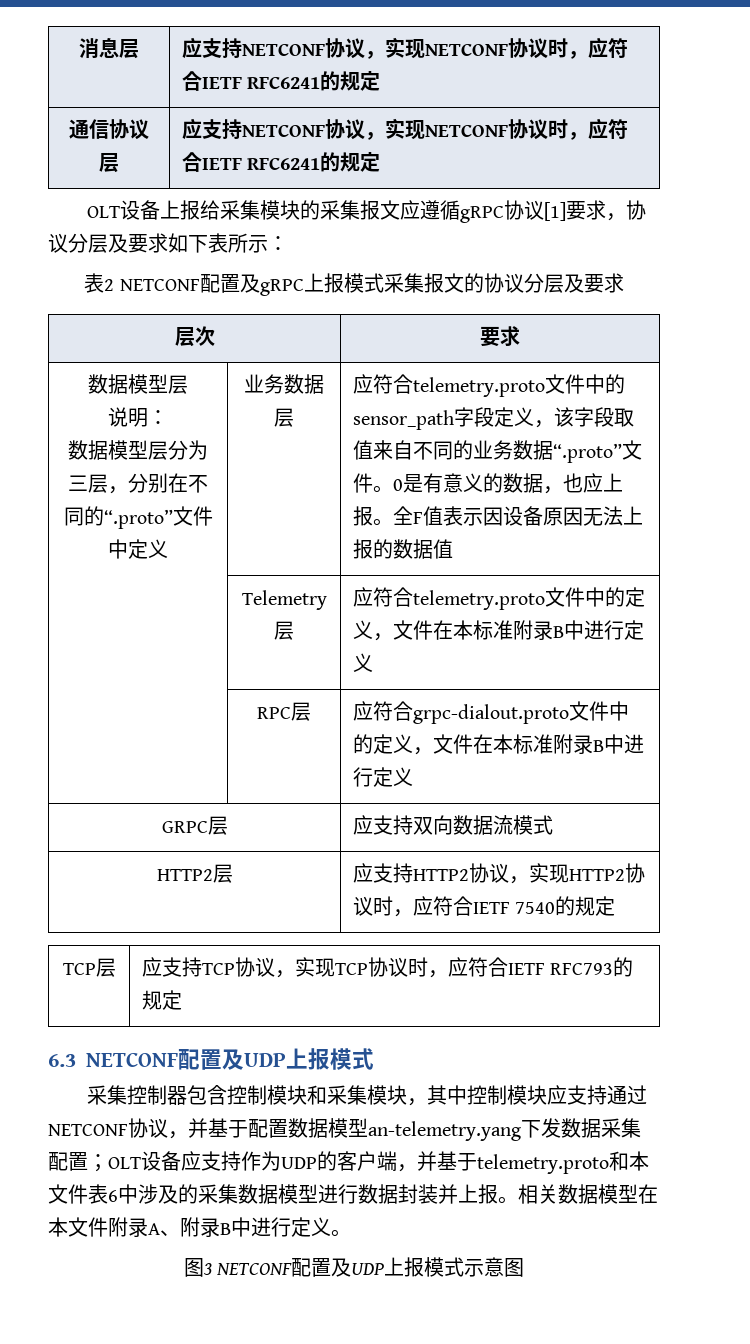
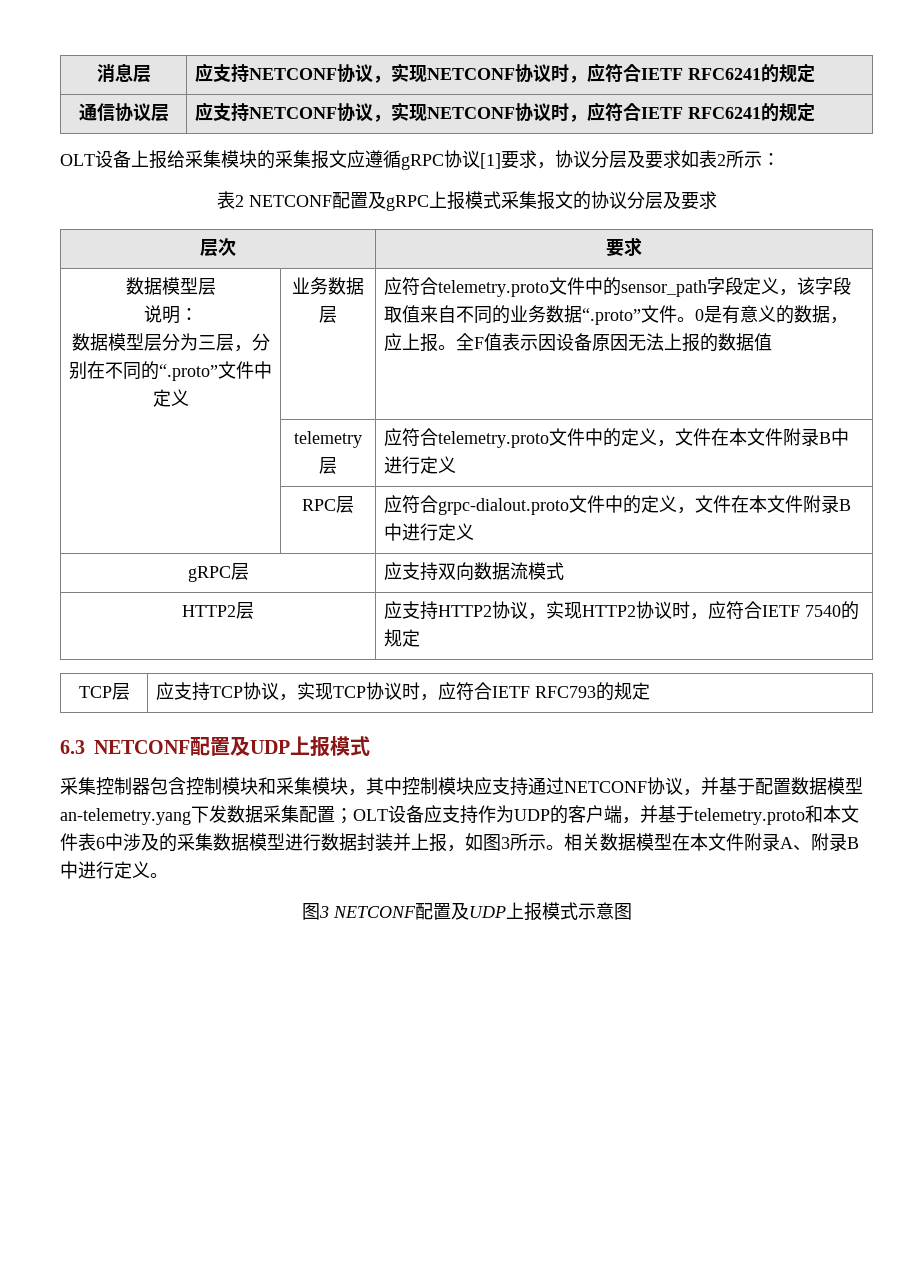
[188,233,228,253] 下表 -> [699,150,726,168] 表2
[562,473,583,493] 也 -> (848, 320) none
[241,590,327,610] Telemetry -> [294,431,362,448] telemetry
[472,620,513,640] 标准 -> [746,428,783,446] 文件
[512,734,644,754] [352,767,413,787] [161,821,208,833] 标准附录B中进行定义 // GRPC -> [766,495,851,513] [383,523,474,541] [187,566,231,582] 文件附录B中进行定义 // gRPC
(498, 1194) none -> [447,833,546,852] ，如图3所示

